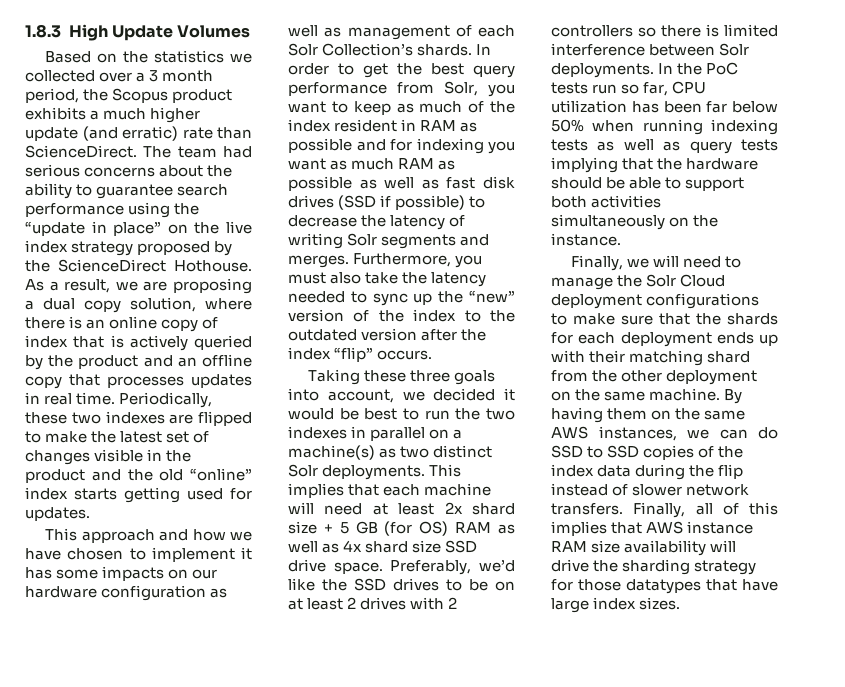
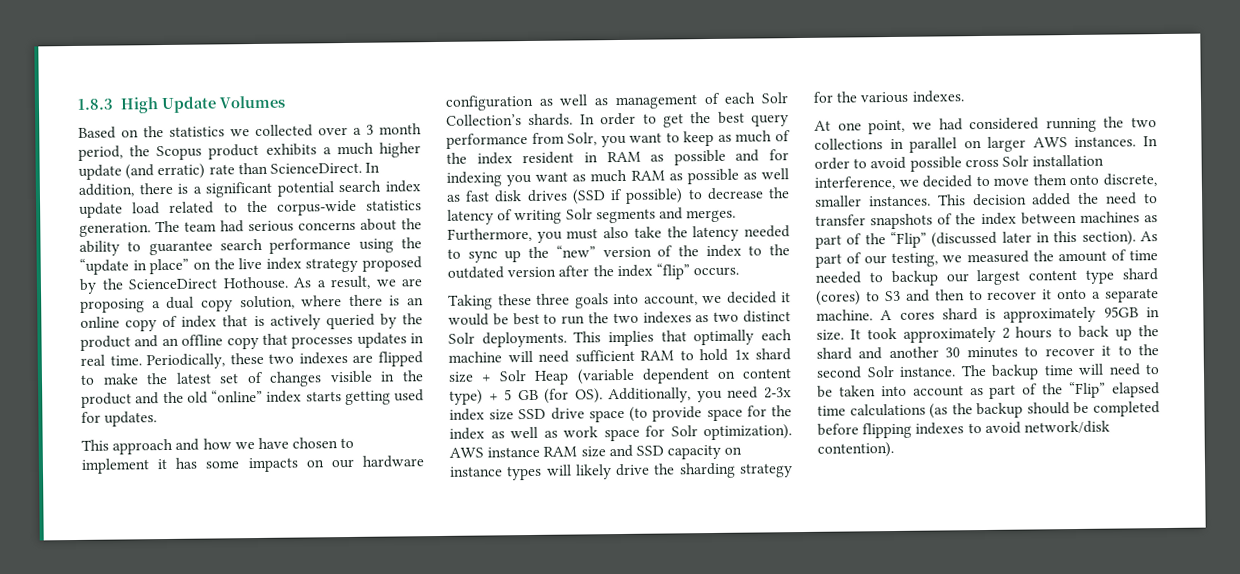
(137, 151) none -> [365,162,381,173] [78,180,421,198] [79,199,422,218] [79,222,151,237] In addition, there is a significant potential search index update load related to the corpus-wide statistics generation.
[351,426,463,441] [288,445,375,460] in parallel on a machine(s) -> (692, 317) none
(380, 490) none -> [693,329,755,346] optimally
[372,502,515,515] [288,521,515,536] [288,540,478,553] [288,559,515,575] [288,578,515,591] [288,597,458,610] [551,24,778,37] [551,43,750,56] [551,62,739,78] [551,81,707,96] [551,100,778,113] [551,119,778,135] [551,139,778,154] [551,157,759,173] [551,177,745,191] [551,195,662,208] [551,214,719,230] [551,233,621,246] [571,255,742,271] [551,274,726,290] [551,293,760,309] [551,313,778,325] [551,332,778,347] [551,350,751,366] [551,370,758,385] [551,388,743,404] [551,407,746,423] [551,426,778,441] [551,445,744,460] [551,464,744,480] [551,483,750,496] [551,502,778,518] [551,521,754,536] [551,540,737,556] at least 2x shard size + 5 GB (for OS) RAM as well as 4x shard size SSD drive space. Preferably, we’d like the SSD drives to be on at least 2 drives with 2 controllers so there is limited interference between Solr deployments. In the PoC tests run so far, CPU utilization has been far below 50% when running indexing tests as well as query tests implying that the hardware should be able to support both activities simultaneously on the instance. // Finally, we will need to manage the Solr Cloud deployment configurations to make sure that the shards for each deployment ends up with their matching shard from the other deployment on the same machine. By having them on the same AWS instances, we can do SSD to SSD copies of the index data during the flip instead of slower network transfers. Finally, all of this implies that AWS instance RAM size availability will -> [574,348,791,363] [448,368,792,385] [449,386,792,405] [449,405,792,423] [449,424,792,442] [449,444,743,460] [449,464,612,481] sufficient RAM to hold 1x shard size + Solr Heap (variable dependent on content type) + 5 GB (for OS). Additionally, you need 2-3x index size SSD drive space (to provide space for the index as well as work space for Solr optimization). AWS instance RAM size and SSD capacity on instance types will likely
[578,579,778,594] [551,597,681,613] those datatypes that have large index sizes. -> [836,90,964,104] [814,116,1157,135] [814,136,1158,153] [814,154,1105,172] [814,173,1157,190] [815,192,1158,207] [815,211,1158,230] [815,230,1158,249] [815,249,1158,268] [815,268,1158,287] [816,288,1159,306] [816,306,1160,323] [816,325,1159,343] [816,344,1159,360] [816,363,1159,380] [817,381,1160,399] [817,401,1160,419] [817,420,1110,439] [817,441,894,458] the various indexes. // At one point, we had considered running the two collections in parallel on larger AWS instances. In order to avoid possible cross Solr installation interference, we decided to move them onto discrete, smaller instances. This decision added the need to transfer snapshots of the index between machines as part of the “Flip” (discussed later in this section). As part of our testing, we measured the amount of time needed to backup our largest content type shard (cores) to S3 and then to recover it onto a separate machine. A cores shard is approximately 95GB in size. It took approximately 2 hours to back up the shard and another 30 minutes to recover it to the second Solr instance. The backup time will need to be taken into account as part of the “Flip” elapsed time calculations (as the backup should be completed before flipping indexes to avoid network/disk contention).

